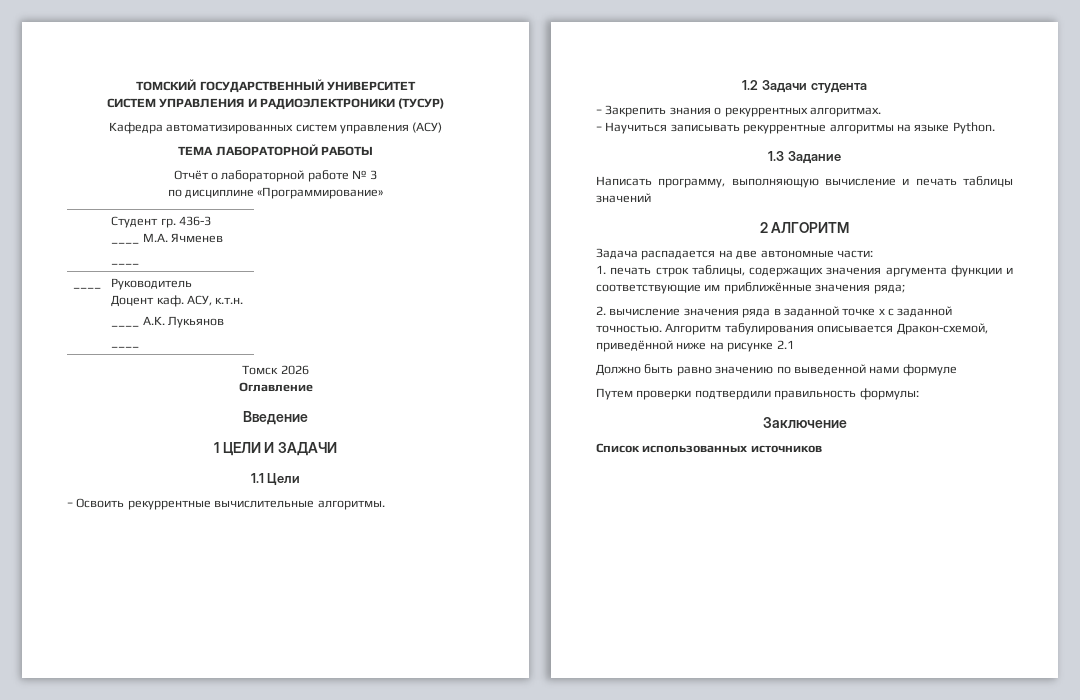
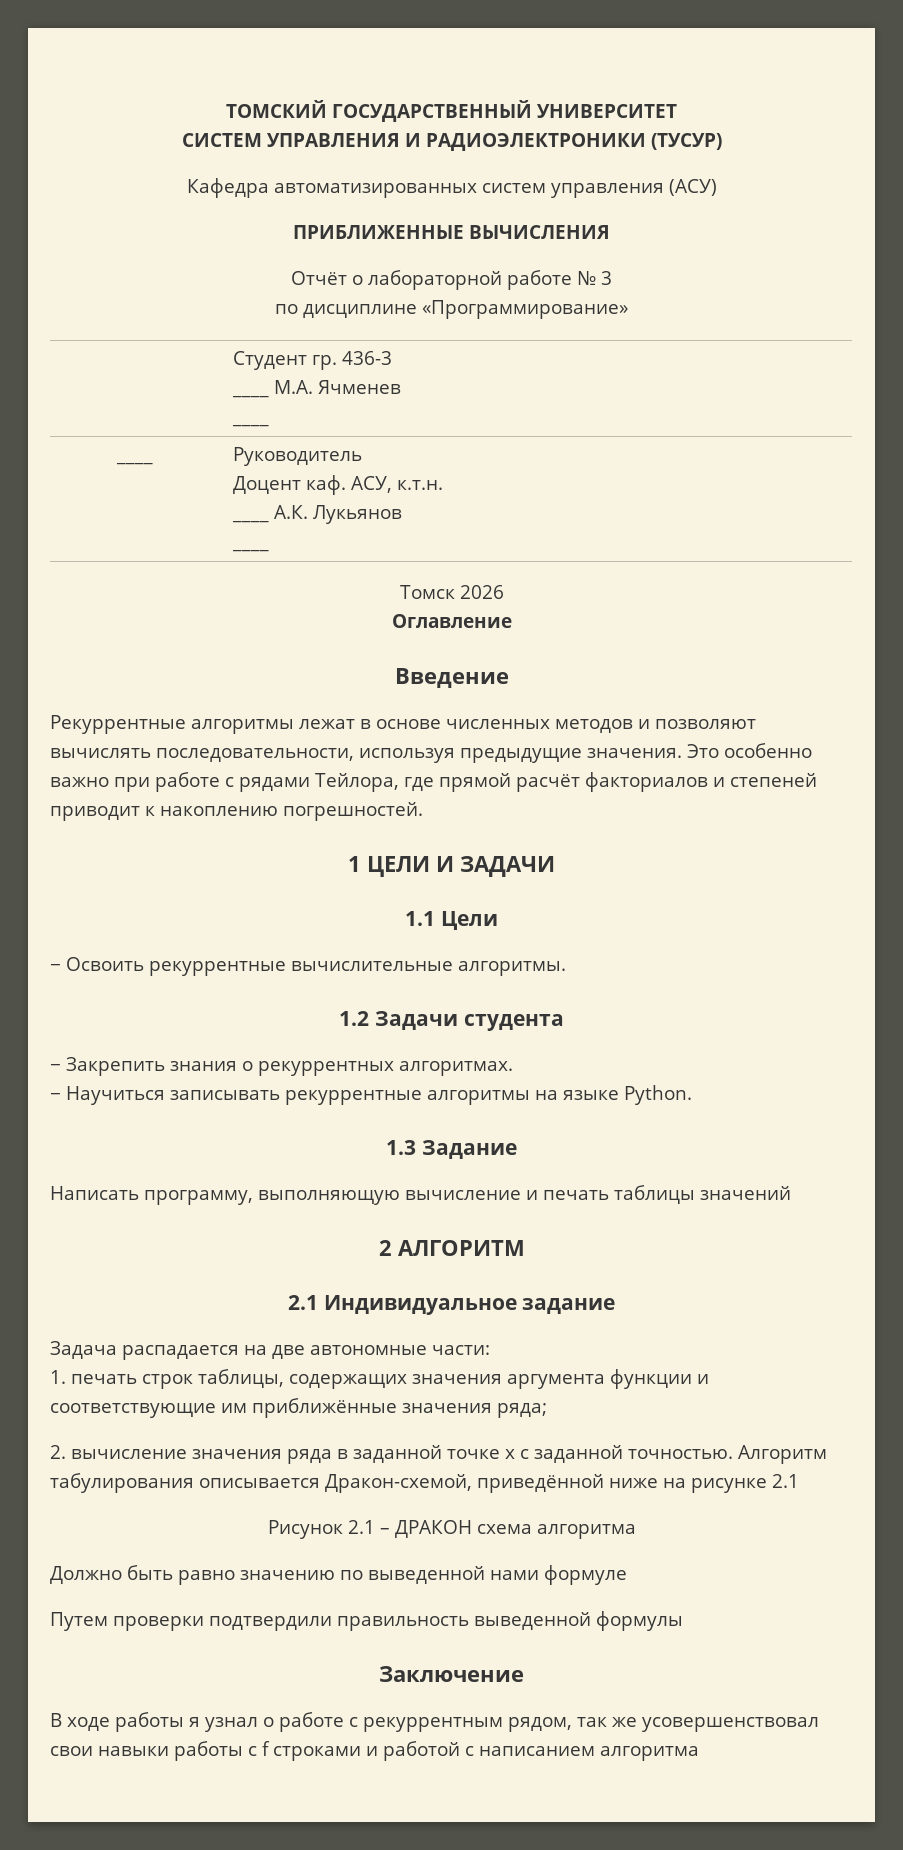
[178,144,373,156] ТЕМА ЛАБОРАТОРНОЙ РАБОТЫ -> [293,225,610,240] ПРИБЛИЖЕННЫЕ ВЫЧИСЛЕНИЯ
(308, 418) none -> [50,715,756,734] [50,743,812,763] [50,772,817,792] [50,802,423,821] // Рекуррентные алгоритмы лежат в основе численных методов и позволяют вычислять последовательности, используя предыдущие значения. Это особенно важно при работе с рядами Тейлора, где прямой расчёт факториалов и степеней приводит к накоплению погрешностей.
(850, 227) none -> [287,1295,616,1315] // 2.1 Индивидуальное задание
(794, 344) none -> [267,1520,636,1539] // Рисунок 2.1 – ДРАКОН схема алгоритма
[859,388,919,400] формулы: -> [474,1611,683,1631] выведенной формулы
[596,443,822,453] Список использованных источников -> [50,1712,819,1732] [50,1741,699,1761] В ходе работы я узнал о работе с рекуррентным рядом, так же усовершенствовал свои навыки работы с f строками и работой с написанием алгоритма

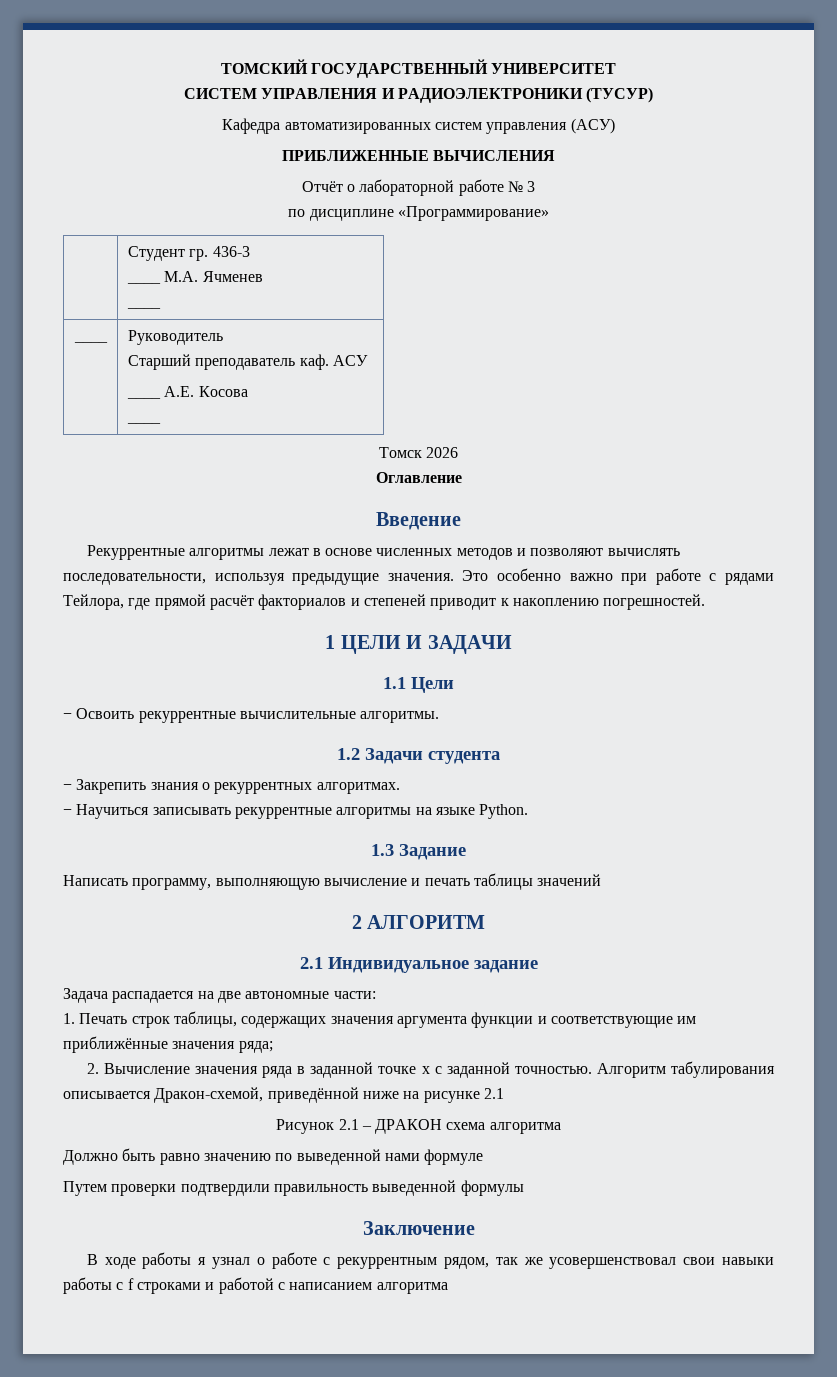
[233,475,444,495] [232,519,270,523] [274,505,403,524] Доцент каф. АСУ, к.т.н. // ____ А.К. Лукьянов -> [127,354,368,370] [126,397,161,399] [164,386,248,397] Старший преподаватель каф. АСУ // ____ А.Е. Косова
[71,1374,137,1384] печать -> [79,1013,128,1024] Печать
[71,1449,187,1459] вычисление -> [103,1063,190,1074] Вычисление

